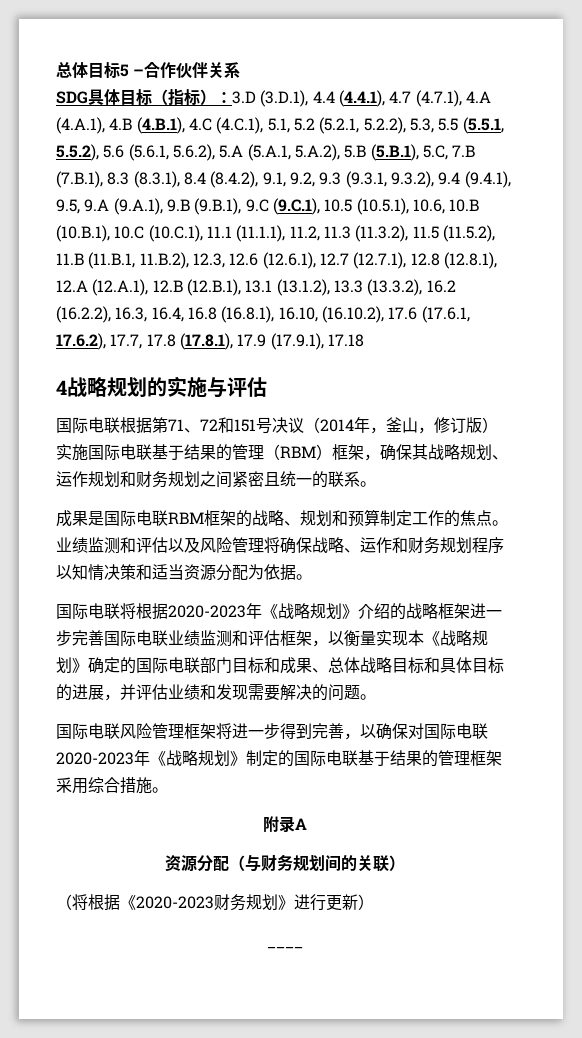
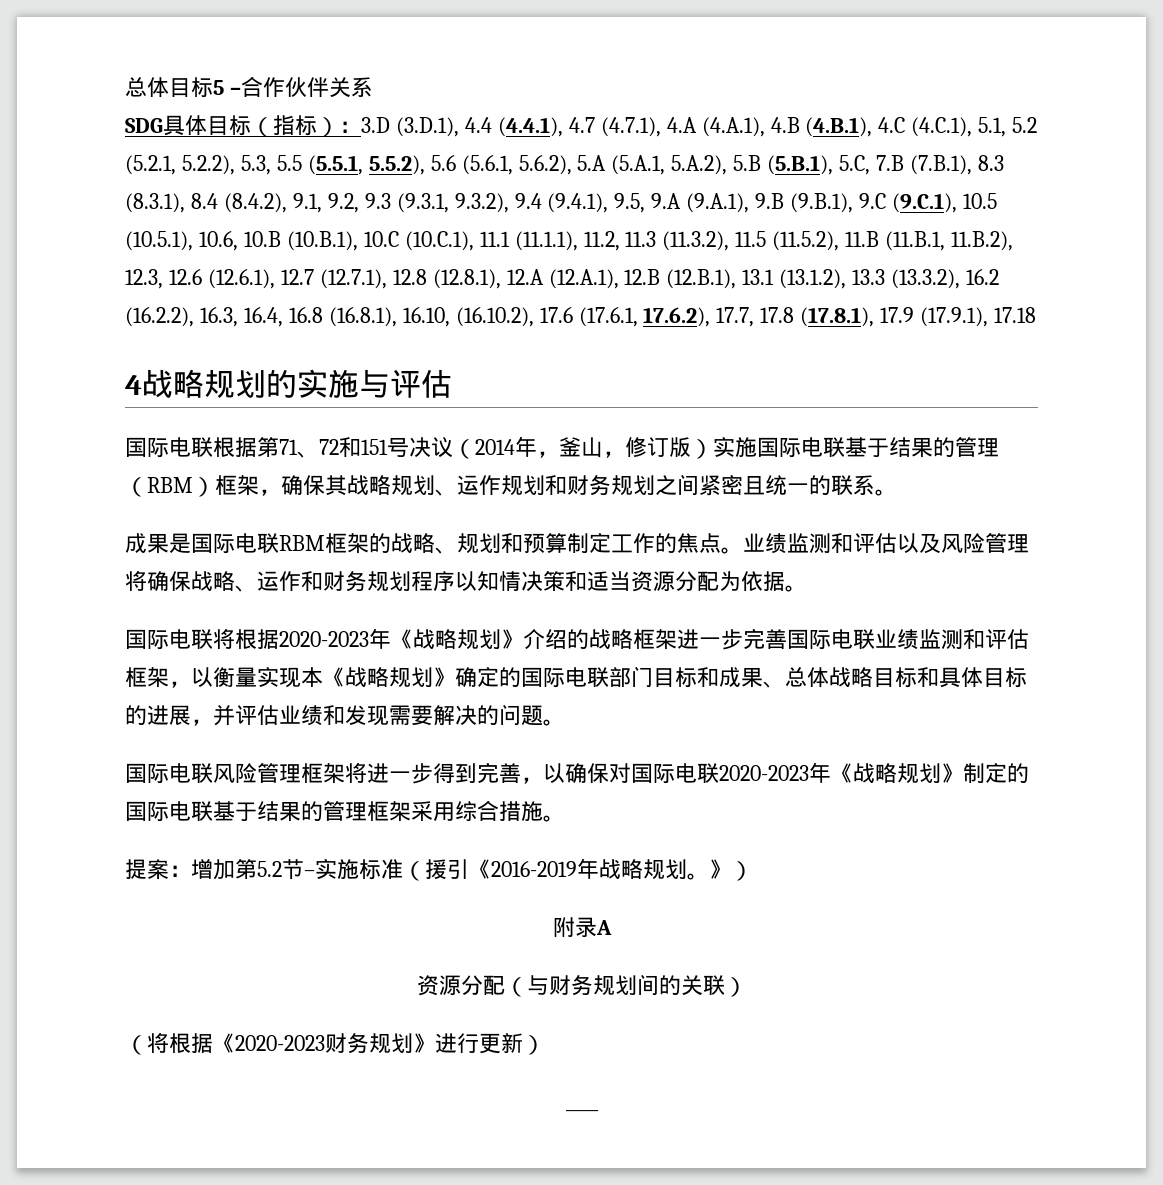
(168, 790) none -> [125,858,753,881] // 提案：增加第5.2节–实施标准（援引《2016-2019年战略规划。》）

